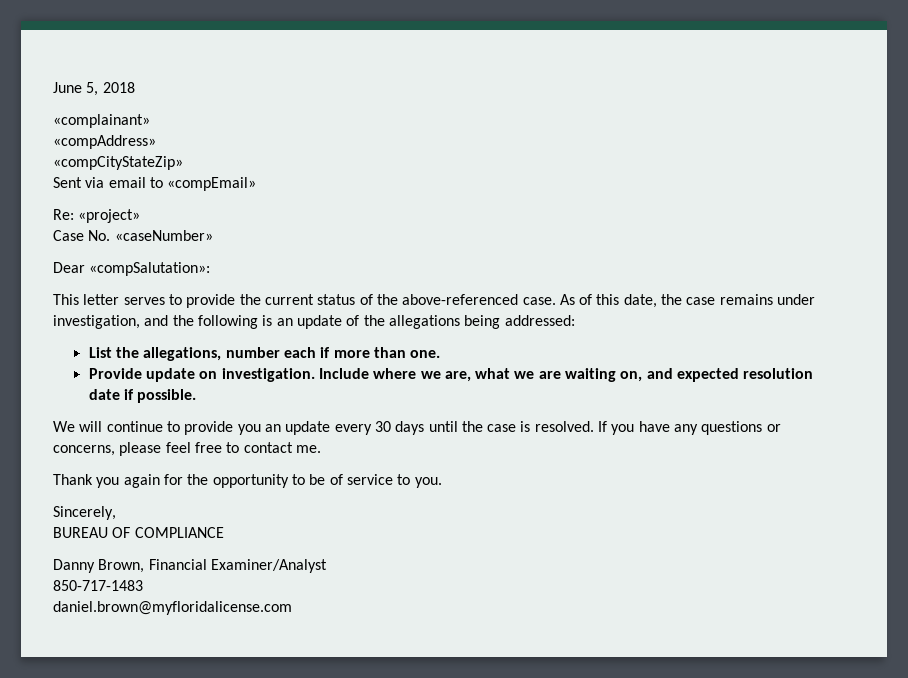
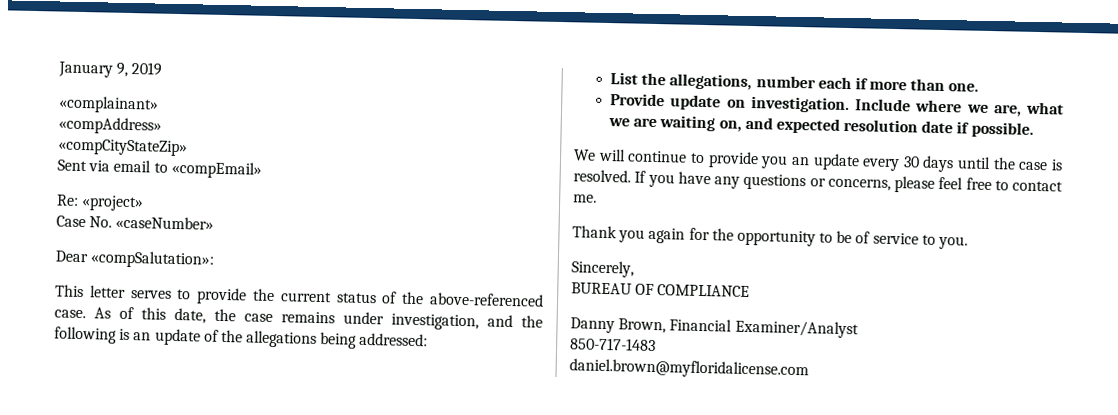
[53,82,135,96] June 5, 2018 -> [58,61,163,78] January 9, 2019

